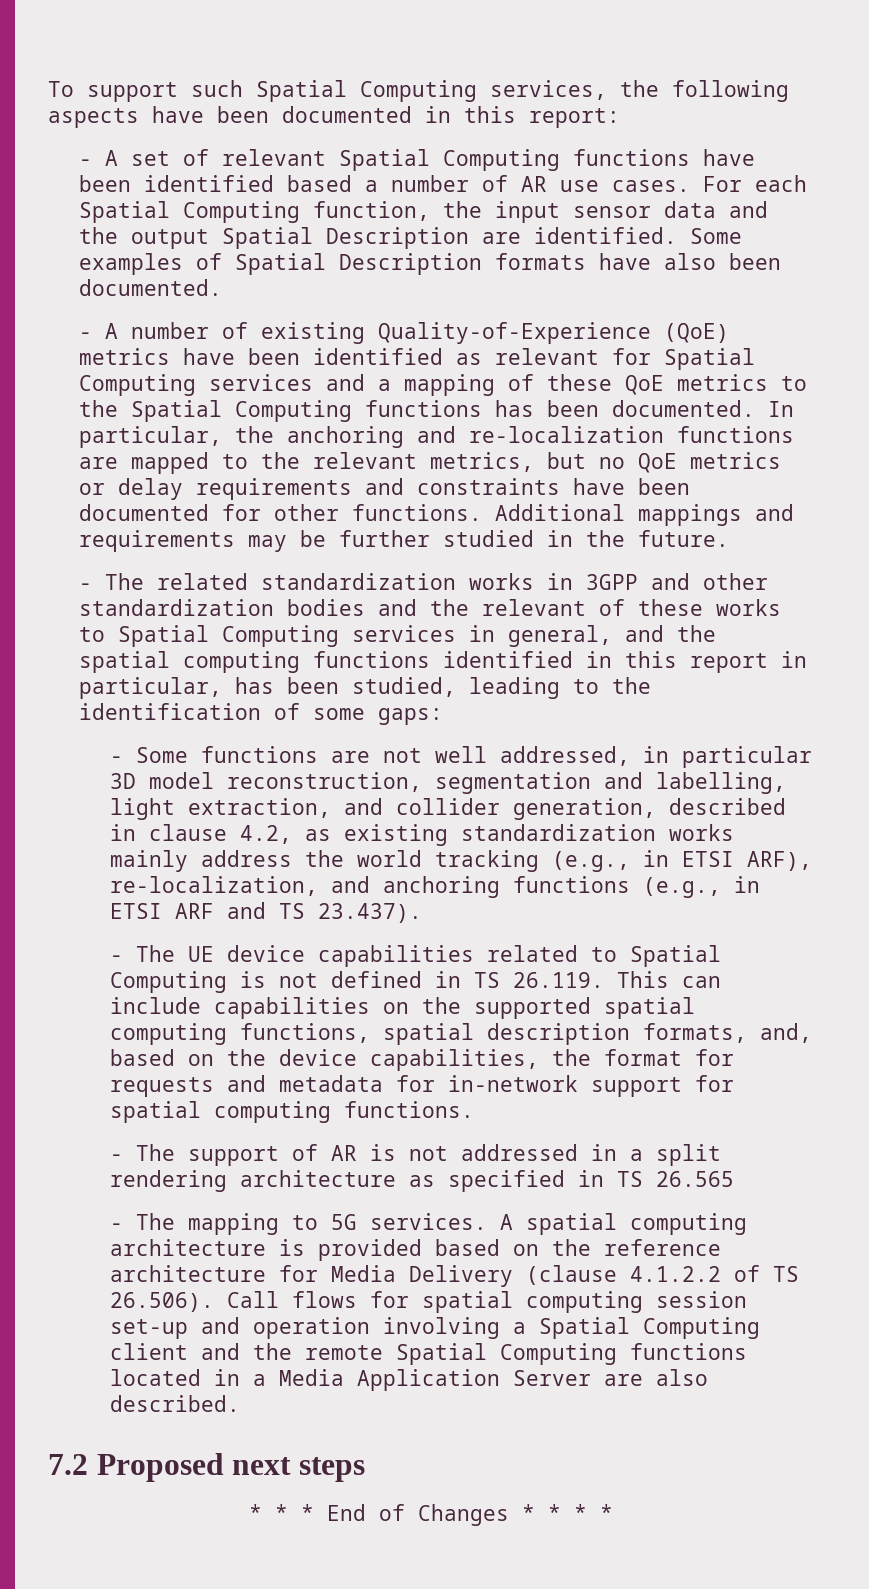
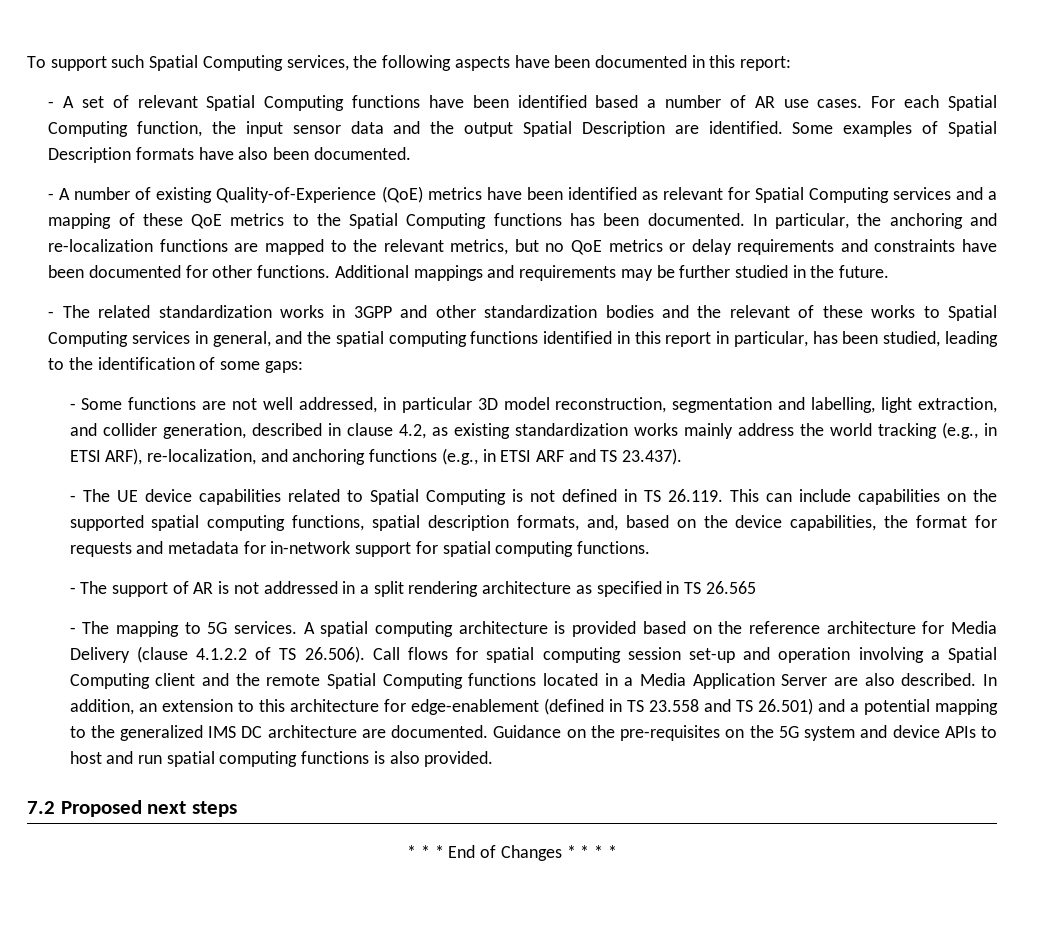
(240, 1403) none -> [983,674,998,686] [69,698,998,715] [69,725,998,741] [69,751,494,767] In addition, an extension to this architecture for edge-enablement (defined in TS 23.558 and TS 26.501) and a potential mapping to the generalized IMS DC architecture are documented. Guidance on the pre-requisites on the 5G system and device APIs to host and run spatial computing functions is also provided.

